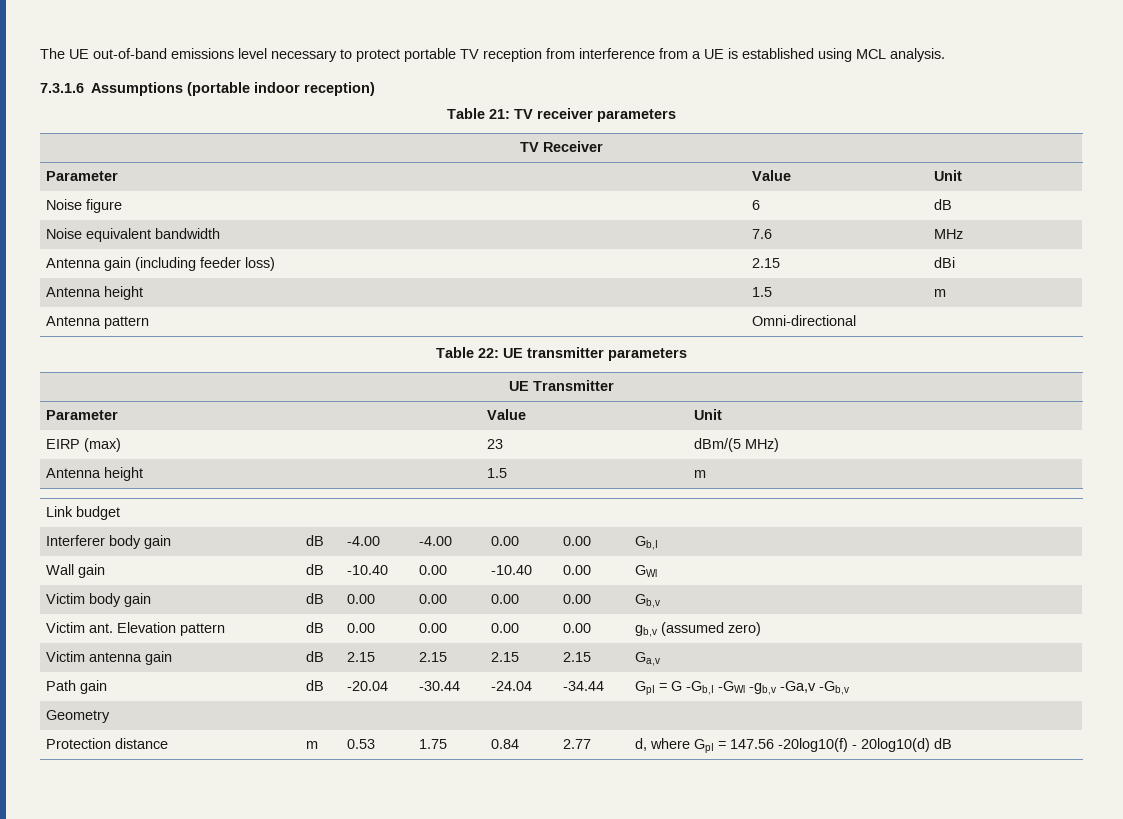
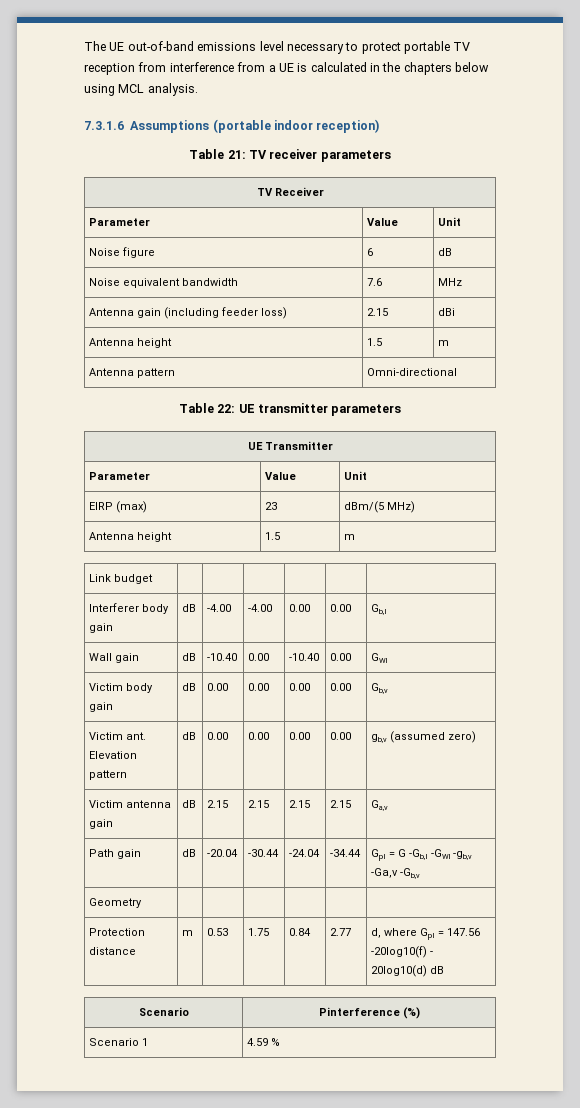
[742,48,814,59] established -> [310,62,490,75] calculated in the chapters below
(952, 743) none -> [138,1007,189,1016] [318,1007,420,1019] [89,1038,149,1046] [247,1038,281,1046] // Scenario | Pinterference (%) // Scenario 1 | 4.59 %

